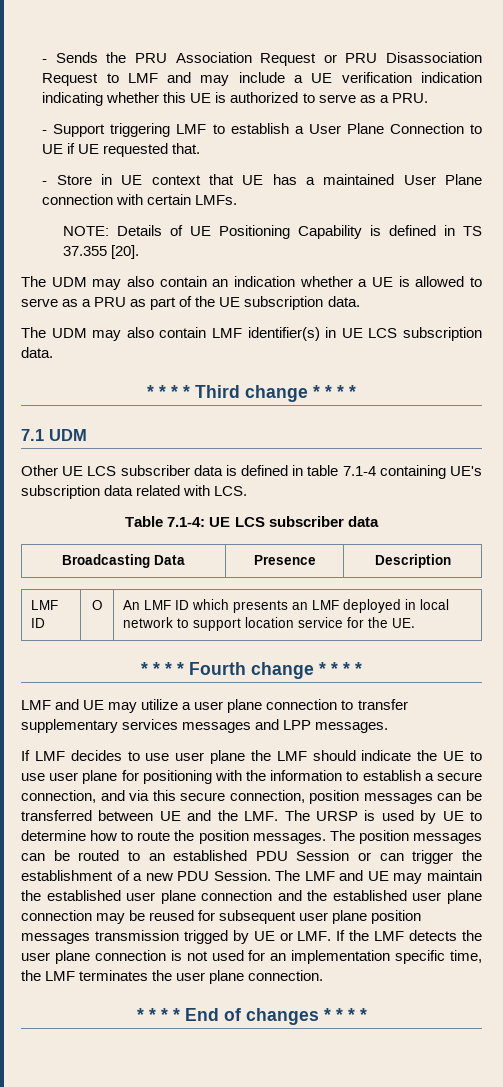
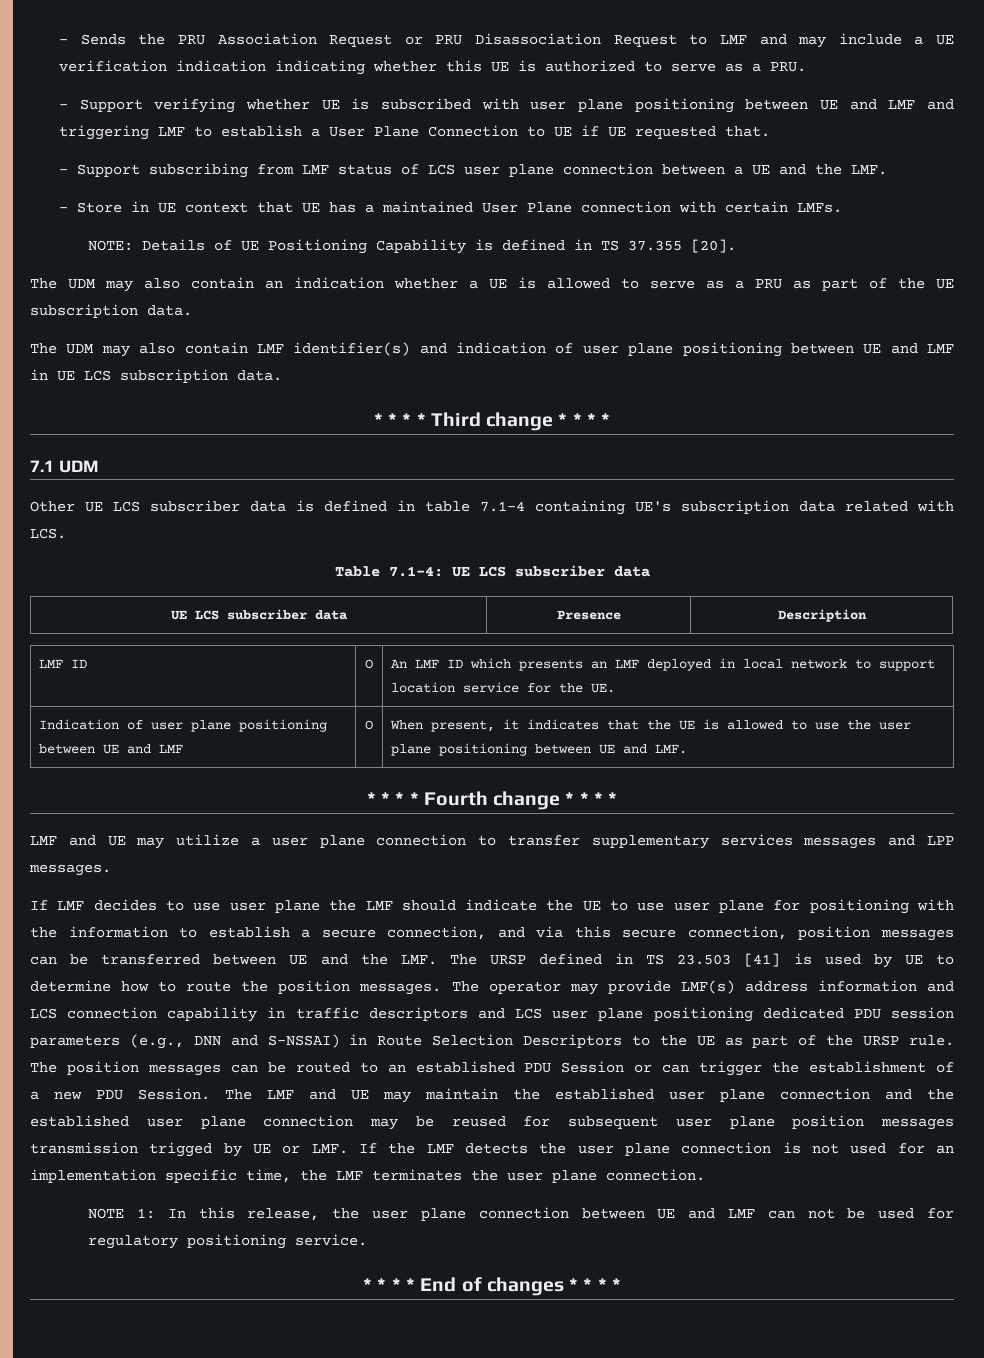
(106, 130) none -> [154,98,954,113] verifying whether UE is subscribed with user plane positioning between UE and LMF and
(201, 148) none -> [59,163,888,178] // - Support subscribing from LMF status of LCS user plane connection between a UE and the LMF.
(320, 334) none -> [419,342,954,357] and indication of user plane positioning between UE and LMF
[62,554,185,568] Broadcasting Data -> [170,609,348,620] UE LCS subscriber data
(416, 623) none -> [38,719,327,732] [38,744,183,754] [365,720,373,730] [389,719,911,732] [390,743,687,756] // Indication of user plane positioning between UE and LMF | O | When present, it indicates that the UE is allowed to use the user plane positioning between UE and LMF.
(358, 816) none -> [539,953,781,967] defined in TS 23.503 [41]
(355, 835) none -> [488,980,954,995] [30,1007,955,1022] [30,1034,954,1049] [30,1062,57,1073] operator may provide LMF(s) address information and LCS connection capability in traffic descriptors and LCS user plane positioning dedicated PDU session parameters (e.g., DNN and S-NSSAI) in Route Selection Descriptors to the UE as part of the URSP rule. The
(324, 975) none -> [88,1207,955,1221] [88,1234,368,1249] // NOTE 1: In this release, the user plane connection between UE and LMF can not be used for regulatory positioning service.

